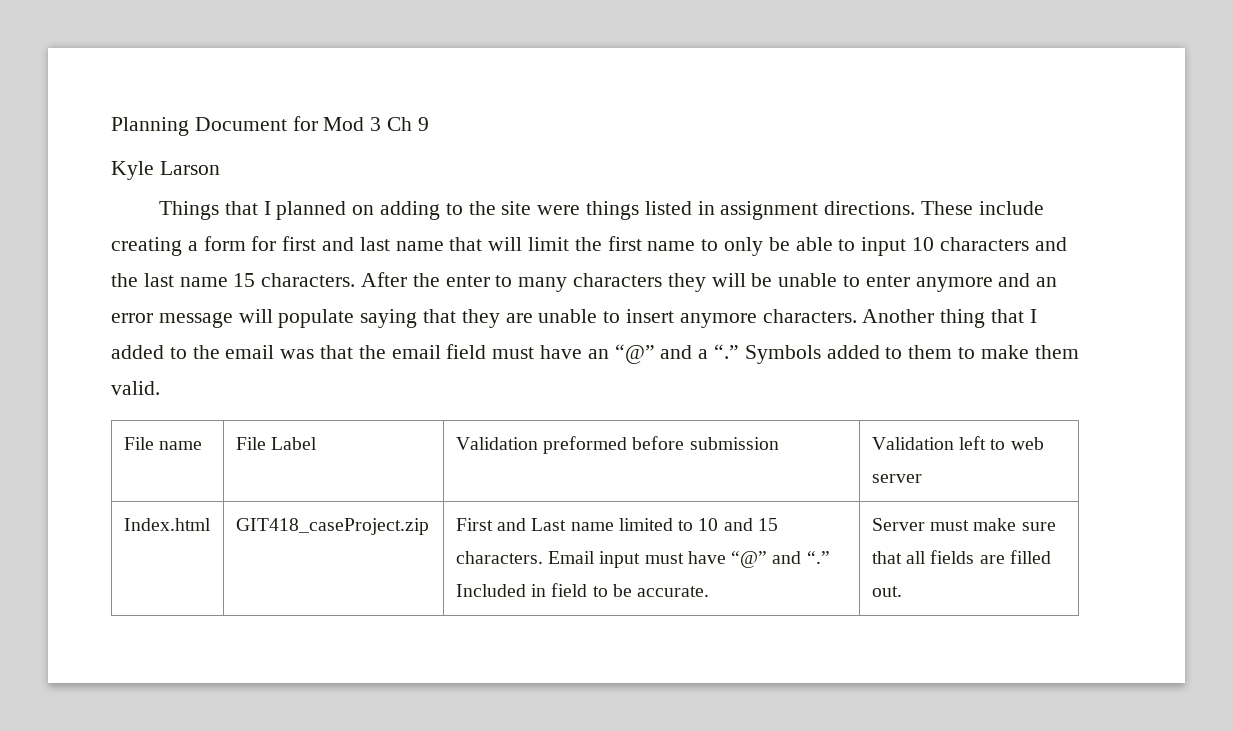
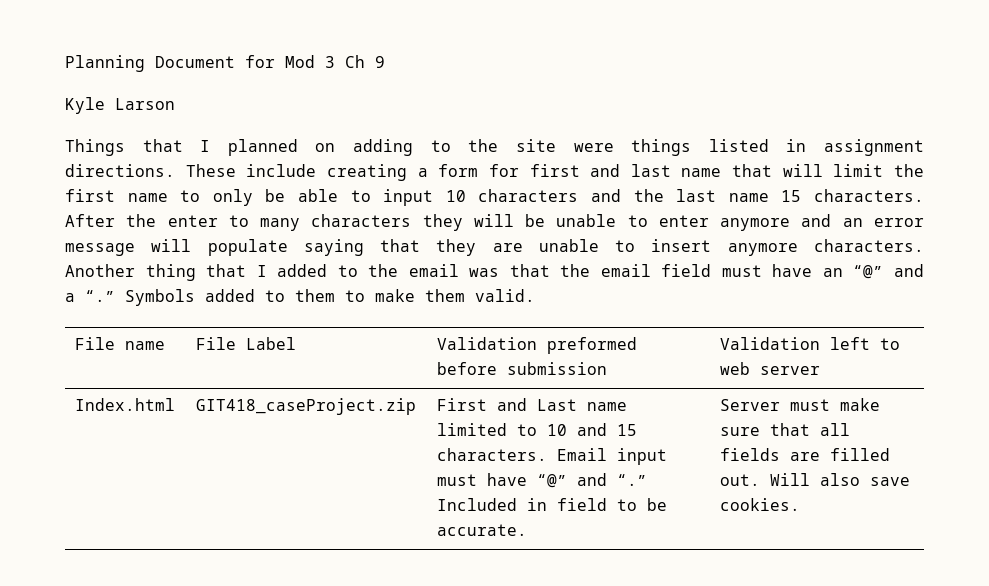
(902, 591) none -> [770,473,911,486] [720,498,801,511] Will also save cookies.

